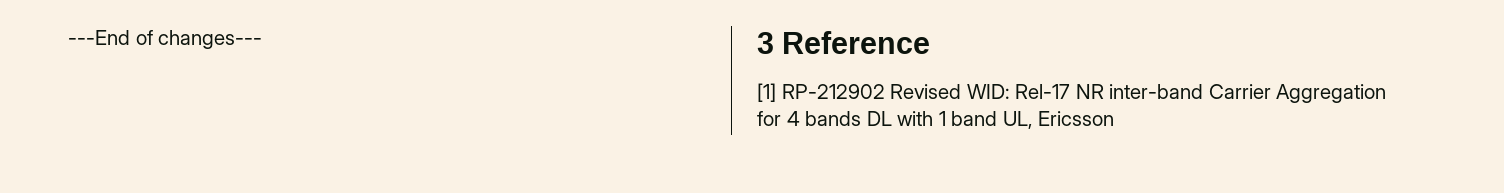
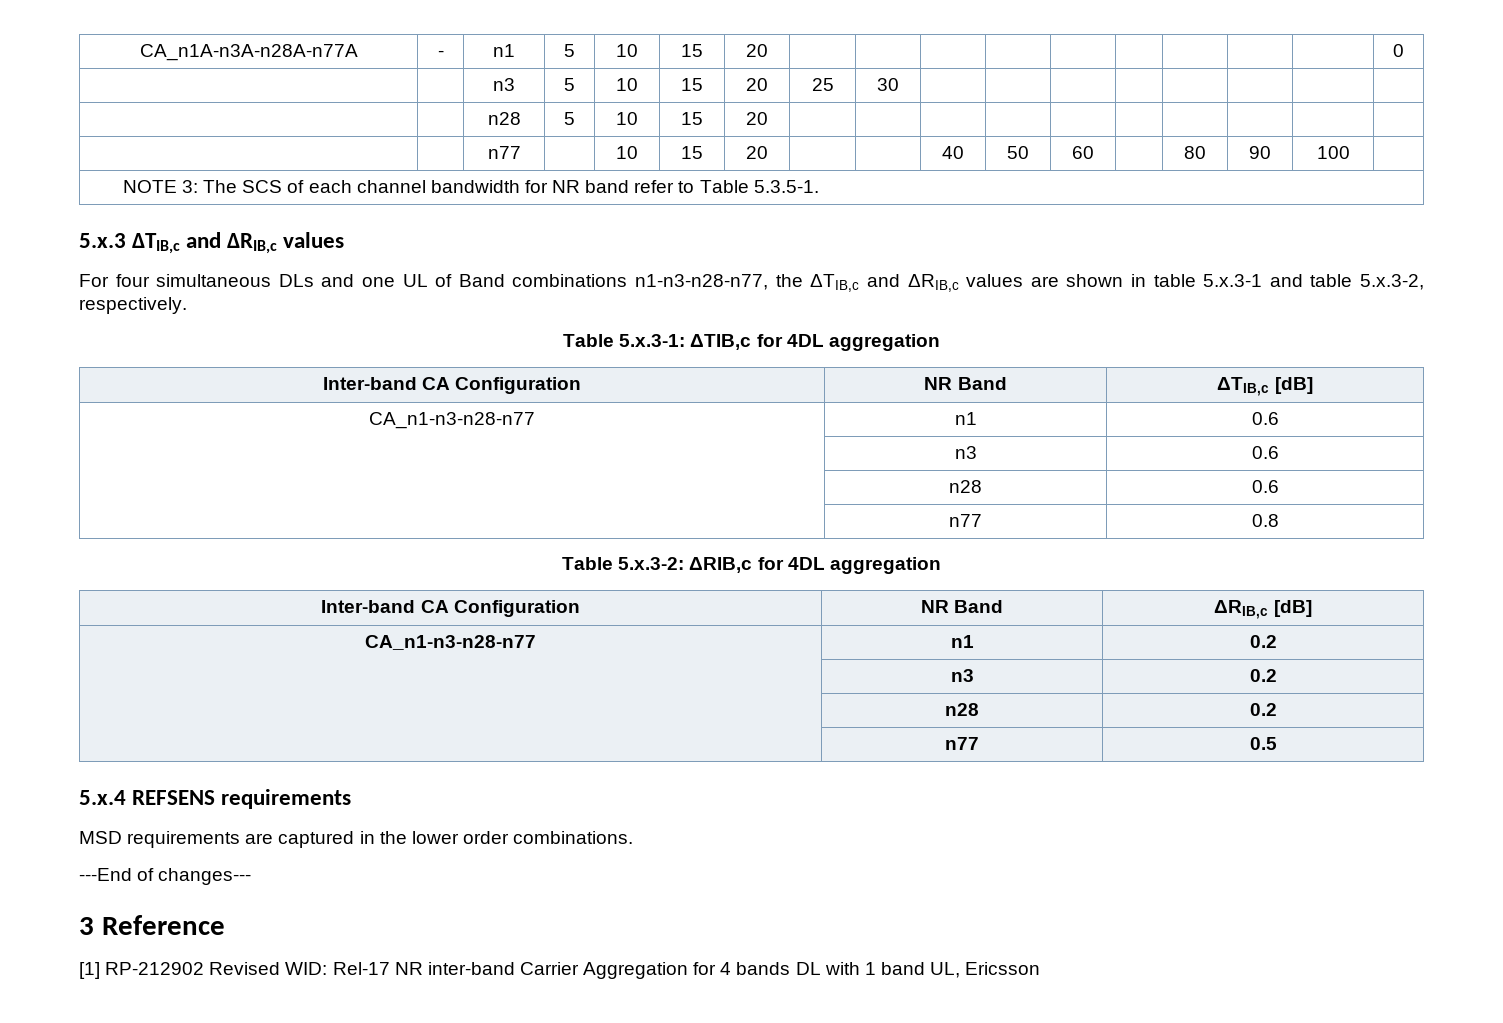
(68, 37) none -> [139,44,358,61] [437,50,444,57] [493,44,515,57] [564,44,575,57] [616,44,638,57] [681,44,703,57] [746,44,768,57] [1393,44,1404,57] [493,78,515,91] [564,78,575,91] [616,78,638,91] [681,78,703,91] [746,78,768,91] [811,78,834,91] [877,78,899,91] [487,112,521,125] [564,112,575,125] [616,112,638,125] [681,112,703,125] [746,112,768,125] [487,146,521,159] [616,146,638,159] [681,146,703,159] [746,146,768,159] [942,146,964,159] [1007,146,1029,159] [1072,146,1094,159] [1184,146,1206,159] [1249,146,1271,159] [1316,146,1350,159] [122,180,819,193] [79,232,345,254] [79,274,1425,292] [79,297,187,314] [563,334,940,351] [322,377,582,394] [924,377,1007,390] [1217,377,1313,396] [369,412,535,429] [954,412,977,425] [1251,412,1279,425] [954,446,977,459] [1251,446,1279,459] [949,480,982,493] [1251,480,1279,493] [949,514,982,527] [1251,514,1279,527] [562,557,941,574] [321,600,580,617] [920,600,1004,613] [1214,600,1312,619] [365,635,536,650] [950,635,974,648] [1249,635,1277,648] [950,669,974,682] [1249,669,1277,682] [945,703,979,716] [1249,703,1277,716] [945,737,979,750] [1249,737,1277,750] [79,789,352,809] [79,831,634,848] CA_n1A-n3A-n28A-n77A | - | n1 | 5 | 10 | 15 | 20 | | | | | | | | | | 0 // | | n3 | 5 | 10 | 15 | 20 | 25 | 30 | | | | | | | | // | | n28 | 5 | 10 | 15 | 20 | | | | | | | | | | // | | n77 | | 10 | 15 | 20 | | | 40 | 50 | 60 | | 80 | 90 | 100 | // NOTE 3: The SCS of each channel bandwidth for NR band refer to Table 5.3.5-1. // 5.x.3 ∆TIB,c and ∆RIB,c values // For four simultaneous DLs and one UL of Band combinations n1-n3-n28-n77, the ΔTIB,c and ΔRIB,c values are shown in table 5.x.3-1 and table 5.x.3-2, respectively. // Table 5.x.3-1: ΔTIB,c for 4DL aggregation // Inter-band CA Configuration | NR Band | ΔTIB,c [dB] // CA_n1-n3-n28-n77 | n1 | 0.6 // | n3 | 0.6 // | n28 | 0.6 // | n77 | 0.8 // Table 5.x.3-2: ΔRIB,c for 4DL aggregation // Inter-band CA Configuration | NR Band | ΔRIB,c [dB] // CA_n1-n3-n28-n77 | n1 | 0.2 // | n3 | 0.2 // | n28 | 0.2 // | n77 | 0.5 // 5.x.4 REFSENS requirements // MSD requirements are captured in the lower order combinations. //

